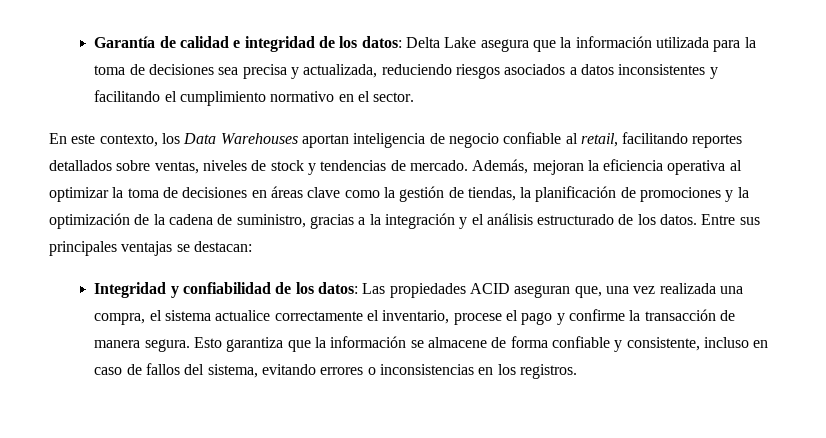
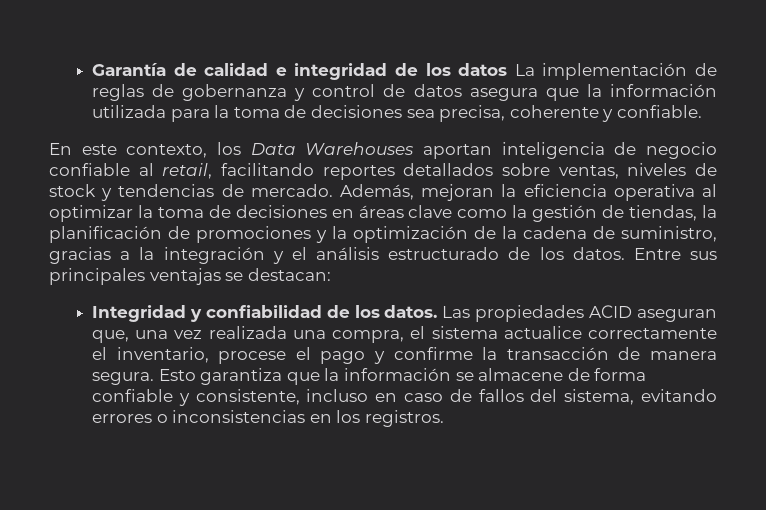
[361,36,477,48] datos: Delta Lake -> [458,63,717,80] [91,84,462,101] datos La implementación de reglas de gobernanza y control de datos
[242,64,718,79] [94,90,415,106] precisa y actualizada, reduciendo riesgos asociados a datos inconsistentes y facilitando el cumplimiento normativo en el sector. -> [439,105,702,122] precisa, coherente y confiable.
[318,282,359,294] datos: -> [384,305,438,318] datos.

